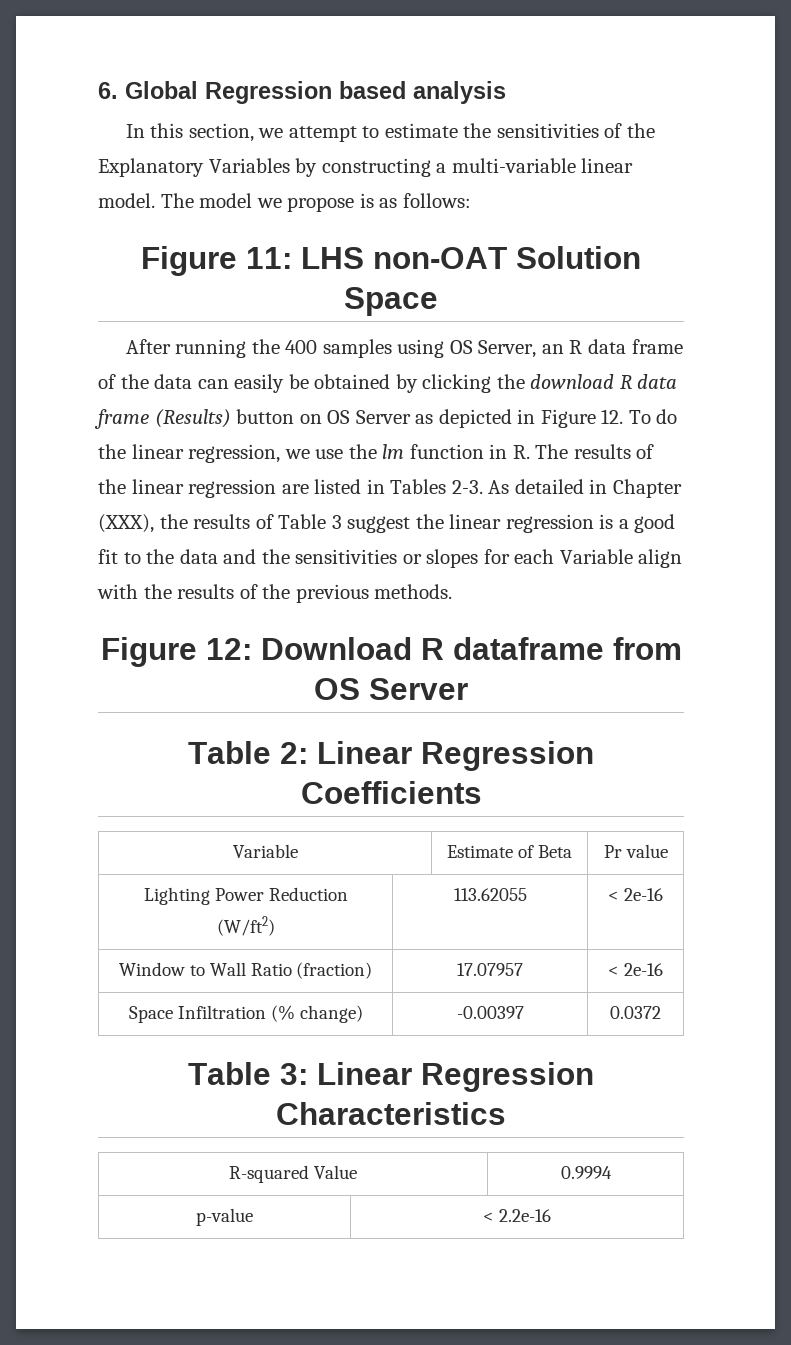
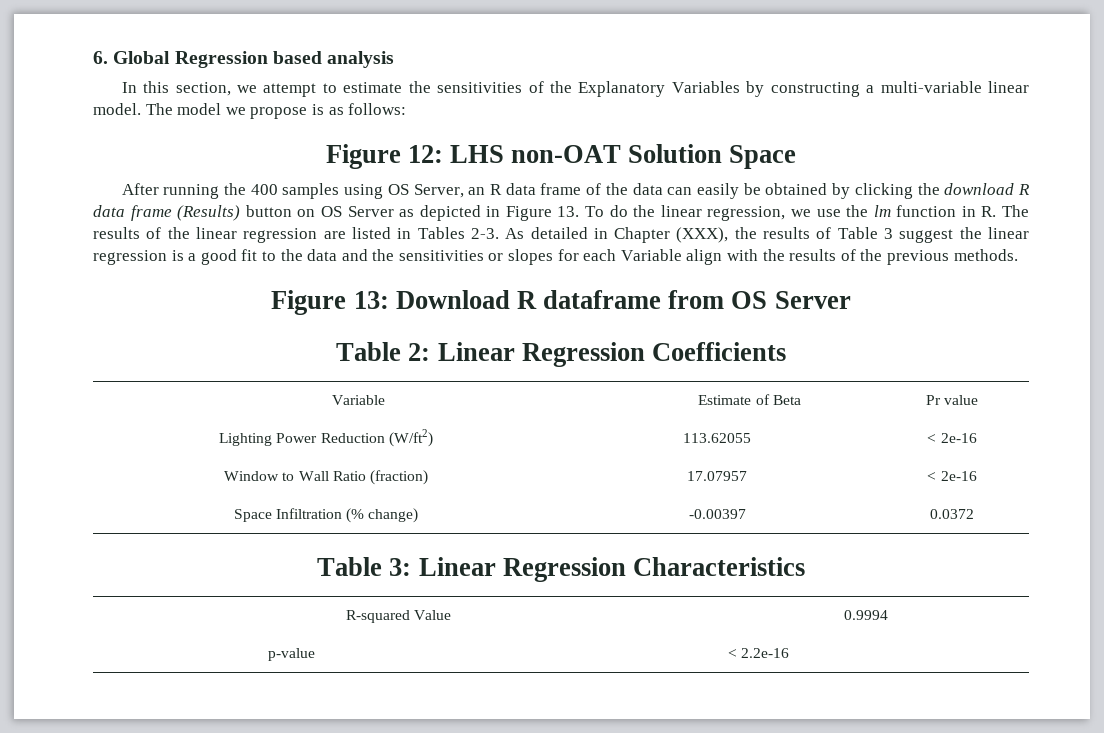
[246,247,292,269] 11: -> [407,145,443,163] 12:
[601,409,624,424] 12. -> [557,206,580,217] 13.
[205,638,252,660] 12: -> [353,291,389,309] 13:

